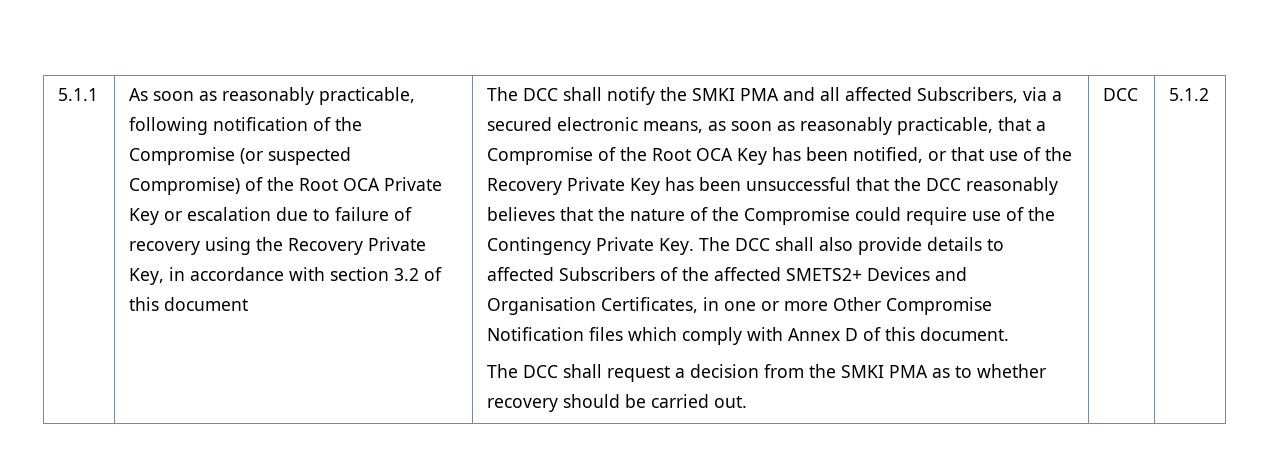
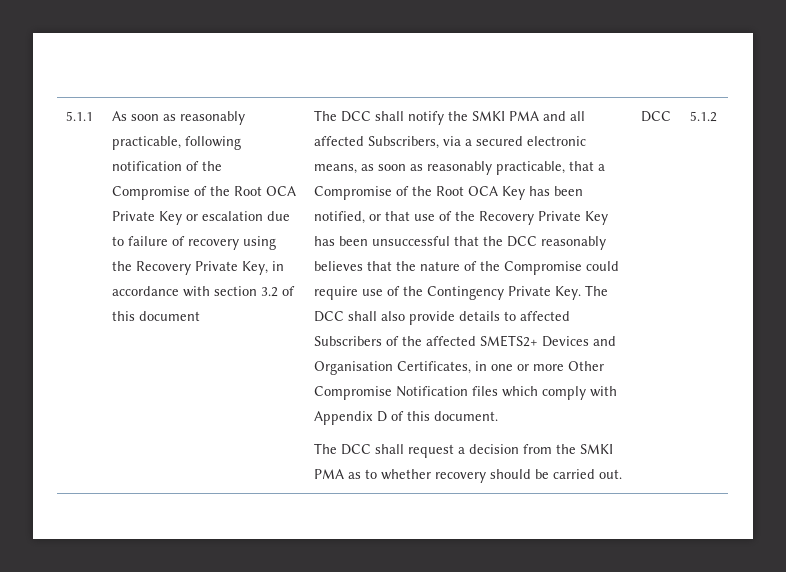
[240,147,352,165] [129,177,241,195] (or suspected Compromise) -> (191, 193) none
[788,328,841,341] Annex -> [314,411,374,425] Appendix

